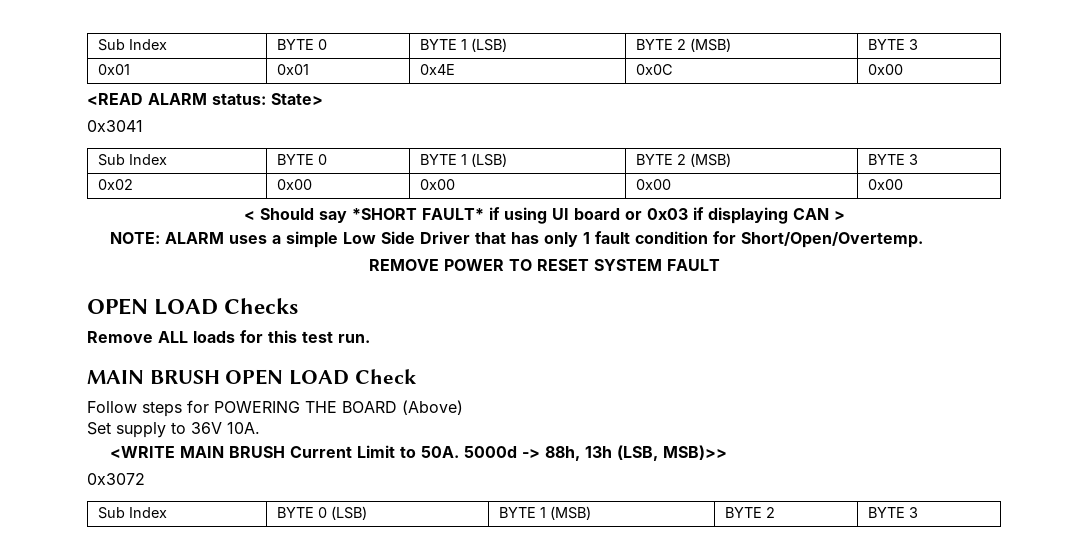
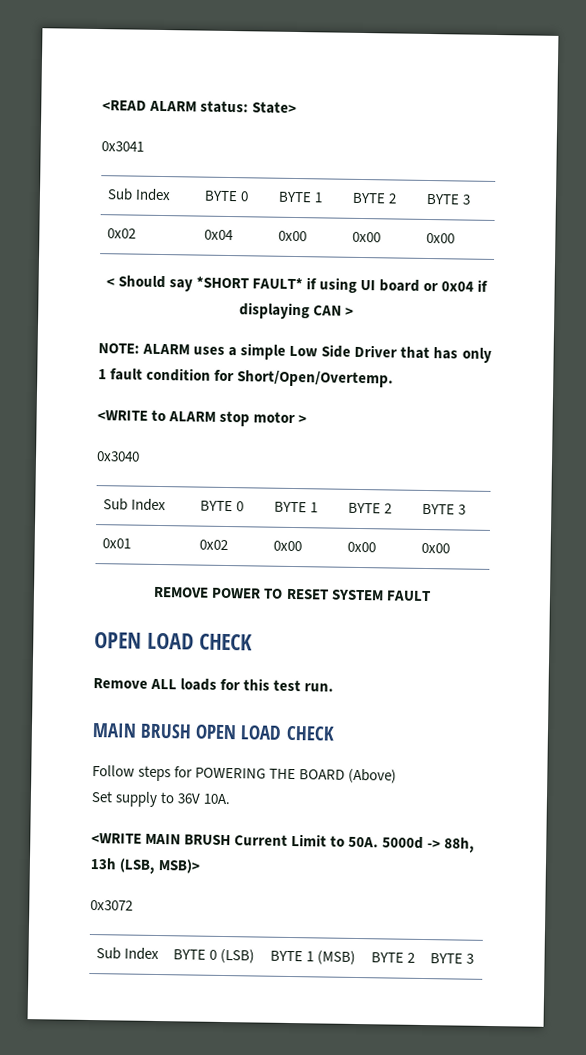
[98,39,168,51] [277,39,328,50] [420,38,508,52] [636,38,732,52] [868,39,919,50] [98,64,131,75] [277,64,310,75] [420,64,456,75] [636,64,674,75] [868,64,904,75] Sub Index | BYTE 0 | BYTE 1 (LSB) | BYTE 2 (MSB) | BYTE 3 // 0x01 | 0x01 | 0x4E | 0x0C | 0x00 // -> (102, 105) none
[471,153,508,167] [636,153,732,167] (LSB) | BYTE 2 (MSB) -> [351,192,397,204] | BYTE 2
[277,179,313,190] 0x00 -> [203,229,234,241] 0x04
[646,208,688,220] 0x03 -> [441,281,475,292] 0x04
(923, 240) none -> [97,409,308,427] [96,451,140,462] [102,498,166,512] [199,500,244,512] [273,501,318,513] [347,502,392,514] [421,503,466,515] [101,538,131,549] [198,539,228,551] [272,540,302,552] [346,541,376,553] [420,542,450,554] // <WRITE to ALARM stop motor > // 0x3040 // Sub Index | BYTE 0 | BYTE 1 | BYTE 2 | BYTE 3 // 0x01 | 0x02 | 0x00 | 0x00 | 0x00
[224,298,299,314] Checks -> [198,633,253,651] CHECK
[354,369,417,384] Check -> [285,725,335,741] CHECK
[662,445,727,460] MSB)>> -> [158,859,202,874] MSB)>

